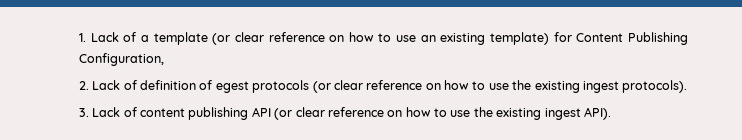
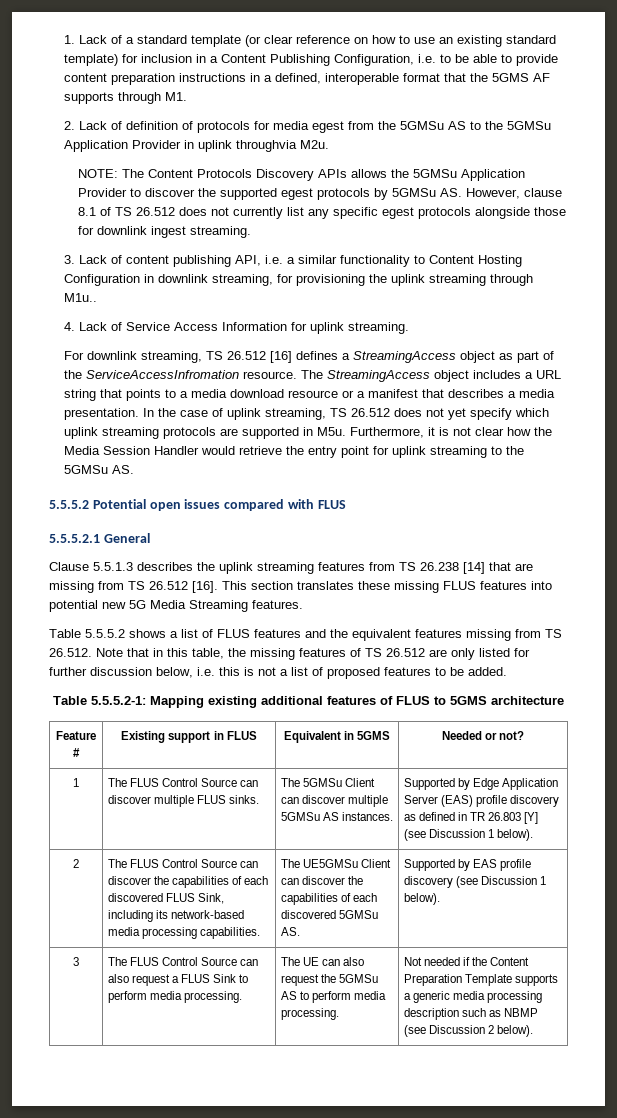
(149, 38) none -> [136,35,187,44] standard
(486, 39) none -> [505,35,556,44] standard
(572, 37) none -> [140,54,218,63] inclusion in a
(164, 59) none -> [417,54,558,66] [63,73,550,85] [63,92,187,104] i.e. to be able to provide content preparation instructions in a defined, interoperable format that the 5GMS AF supports through M1.
[215,80,688,93] egest protocols (or clear reference on how to use the existing ingest protocols). -> [196,121,551,133] [63,140,329,152] [78,169,526,181] [78,188,563,200] [78,207,567,219] [78,226,252,238] protocols for media egest from the 5GMSu AS to the 5GMSu Application Provider in uplink throughvia M2u. // NOTE: The Content Protocols Discovery APIs allows the 5GMSu Application Provider to discover the supported egest protocols by 5GMSu AS. However, clause 8.1 of TS 26.512 does not currently list any specific egest protocols alongside those for downlink ingest streaming.
[251,107,611,120] API (or clear reference on how to use the existing ingest API). -> [234,255,522,267] [63,274,533,286] [63,293,97,302] [63,322,409,334] [63,351,554,363] [63,370,561,382] [63,389,555,401] [63,408,549,420] [63,427,552,439] [63,446,524,458] [63,465,134,474] [49,499,346,511] [49,533,150,543] [49,562,533,574] [49,581,552,593] [49,600,303,612] [49,629,562,641] [49,648,530,660] [49,667,507,679] [53,696,564,708] [56,731,96,740] [73,748,80,757] [121,731,257,743] [283,731,391,743] [441,731,525,740] [73,778,79,787] [107,778,259,787] [107,795,259,807] [280,778,375,787] [280,795,388,807] [280,812,393,821] [403,778,558,790] [403,795,559,807] [403,812,539,824] [403,829,533,841] [73,859,79,868] [107,859,259,868] [107,876,269,888] [107,893,224,904] [107,910,244,922] [107,927,260,939] [280,859,391,868] [280,876,363,885] [280,893,377,905] [280,910,378,919] [280,927,300,936] [403,859,531,871] [403,876,546,888] [403,893,440,905] [73,957,79,966] [107,957,259,966] [107,974,249,986] [107,991,242,1003] [280,957,364,966] [280,974,378,986] [280,991,386,1003] [280,1008,339,1020] [403,957,530,966] [403,974,558,986] [403,991,542,1003] [403,1008,538,1020] [403,1025,533,1037] API, i.e. a similar functionality to Content Hosting Configuration in downlink streaming, for provisioning the uplink streaming through M1u.. // 4. Lack of Service Access Information for uplink streaming. // For downlink streaming, TS 26.512 [16] defines a StreamingAccess object as part of the ServiceAccessInfromation resource. The StreamingAccess object includes a URL string that points to a media download resource or a manifest that describes a media presentation. In the case of uplink streaming, TS 26.512 does not yet specify which uplink streaming protocols are supported in M5u. Furthermore, it is not clear how the Media Session Handler would retrieve the entry point for uplink streaming to the 5GMSu AS. // 5.5.5.2 Potential open issues compared with FLUS // 5.5.5.2.1 General // Clause 5.5.1.3 describes the uplink streaming features from TS 26.238 [14] that are missing from TS 26.512 [16]. This section translates these missing FLUS features into potential new 5G Media Streaming features. // Table 5.5.5.2 shows a list of FLUS features and the equivalent features missing from TS 26.512. Note that in this table, the missing features of TS 26.512 are only listed for further discussion below, i.e. this is not a list of proposed features to be added. // Table 5.5.5.2-1: Mapping existing additional features of FLUS to 5GMS architecture // Feature # | Existing support in FLUS | Equivalent in 5GMS | Needed or not? // 1 | The FLUS Control Source can discover multiple FLUS sinks. | The 5GMSu Client can discover multiple 5GMSu AS instances. | Supported by Edge Application Server (EAS) profile discovery as defined in TR 26.803 [Y] (see Discussion 1 below). // 2 | The FLUS Control Source can discover the capabilities of each discovered FLUS Sink, including its network-based media processing capabilities. | The UE5GMSu Client can discover the capabilities of each discovered 5GMSu AS. | Supported by EAS profile discovery (see Discussion 1 below). // 3 | The FLUS Control Source can also request a FLUS Sink to perform media processing. | The UE can also request the 5GMSu AS to perform media processing. | Not needed if the Content Preparation Template supports a generic media processing description such as NBMP (see Discussion 2 below).

